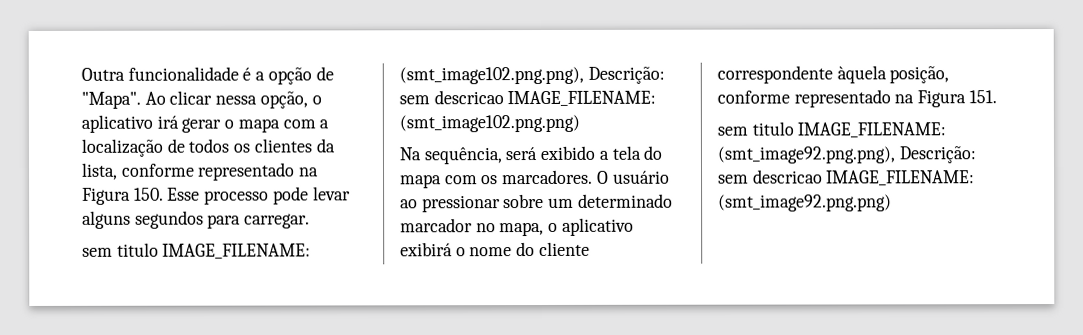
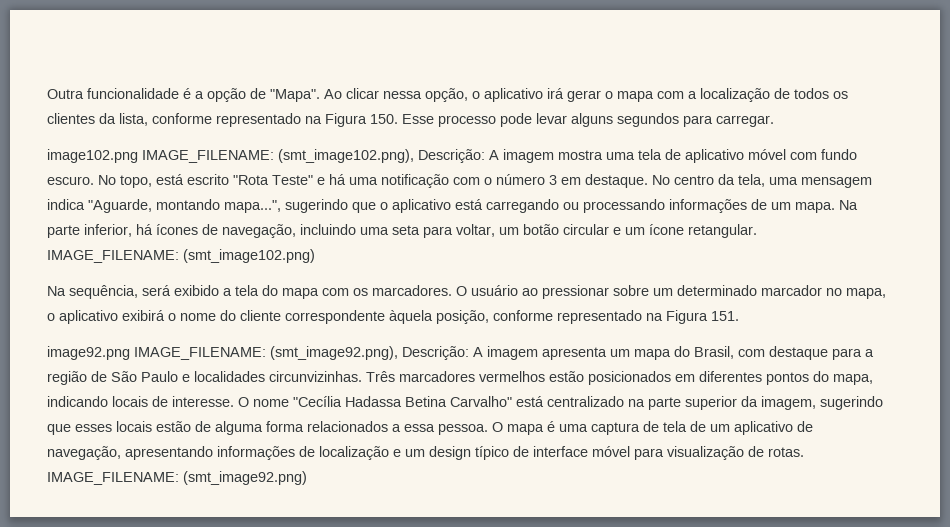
[82,242,312,259] [399,66,665,85] [399,90,657,107] [399,114,580,133] sem titulo IMAGE_FILENAME: (smt_image102.png.png), Descrição: sem descricao IMAGE_FILENAME: (smt_image102.png.png) -> [47,149,857,163] [47,174,872,188] [47,199,858,213] [47,224,757,238] [47,249,315,263] image102.png IMAGE_FILENAME: (smt_image102.png), Descrição: A imagem mostra uma tela de aplicativo móvel com fundo escuro. No topo, está escrito "Rota Teste" e há uma notificação com o número 3 em destaque. No centro da tela, uma mensagem indica "Aguarde, montando mapa...", sugerindo que o aplicativo está carregando ou processando informações de um mapa. Na parte inferior, há ícones de navegação, incluindo uma seta para voltar, um botão circular e um ícone retangular. IMAGE_FILENAME: (smt_image102.png)
[717,121,947,138] [717,146,976,164] [718,169,976,186] [718,194,892,212] sem titulo IMAGE_FILENAME: (smt_image92.png.png), Descrição: sem descricao IMAGE_FILENAME: (smt_image92.png.png) -> [47,346,874,360] [47,371,873,385] [47,396,883,410] [47,421,813,435] [47,446,804,460] [47,471,307,485] image92.png IMAGE_FILENAME: (smt_image92.png), Descrição: A imagem apresenta um mapa do Brasil, com destaque para a região de São Paulo e localidades circunvizinhas. Três marcadores vermelhos estão posicionados em diferentes pontos do mapa, indicando locais de interesse. O nome "Cecília Hadassa Betina Carvalho" está centralizado na parte superior da imagem, sugerindo que esses locais estão de alguma forma relacionados a essa pessoa. O mapa é uma captura de tela de um aplicativo de navegação, apresentando informações de localização e um design típico de interface móvel para visualização de rotas. IMAGE_FILENAME: (smt_image92.png)

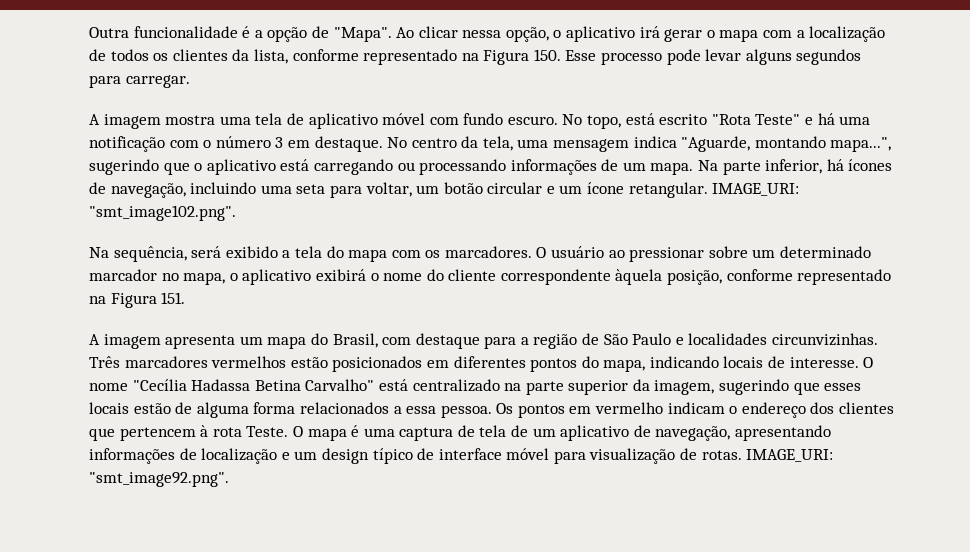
[47,149,485,163] image102.png IMAGE_FILENAME: (smt_image102.png), Descrição: -> (190, 81) none
[47,249,315,263] IMAGE_FILENAME: (smt_image102.png) -> [712,183,800,196] [89,205,236,221] IMAGE_URI: "smt_image102.png".
[47,346,469,360] image92.png IMAGE_FILENAME: (smt_image92.png), Descrição: -> (186, 298) none
(488, 429) none -> [496,402,895,418] [89,425,289,441] Os pontos em vermelho indicam o endereço dos clientes que pertencem à rota Teste.
[47,471,307,485] IMAGE_FILENAME: (smt_image92.png) -> [746,449,834,462] [89,472,229,487] IMAGE_URI: "smt_image92.png".

